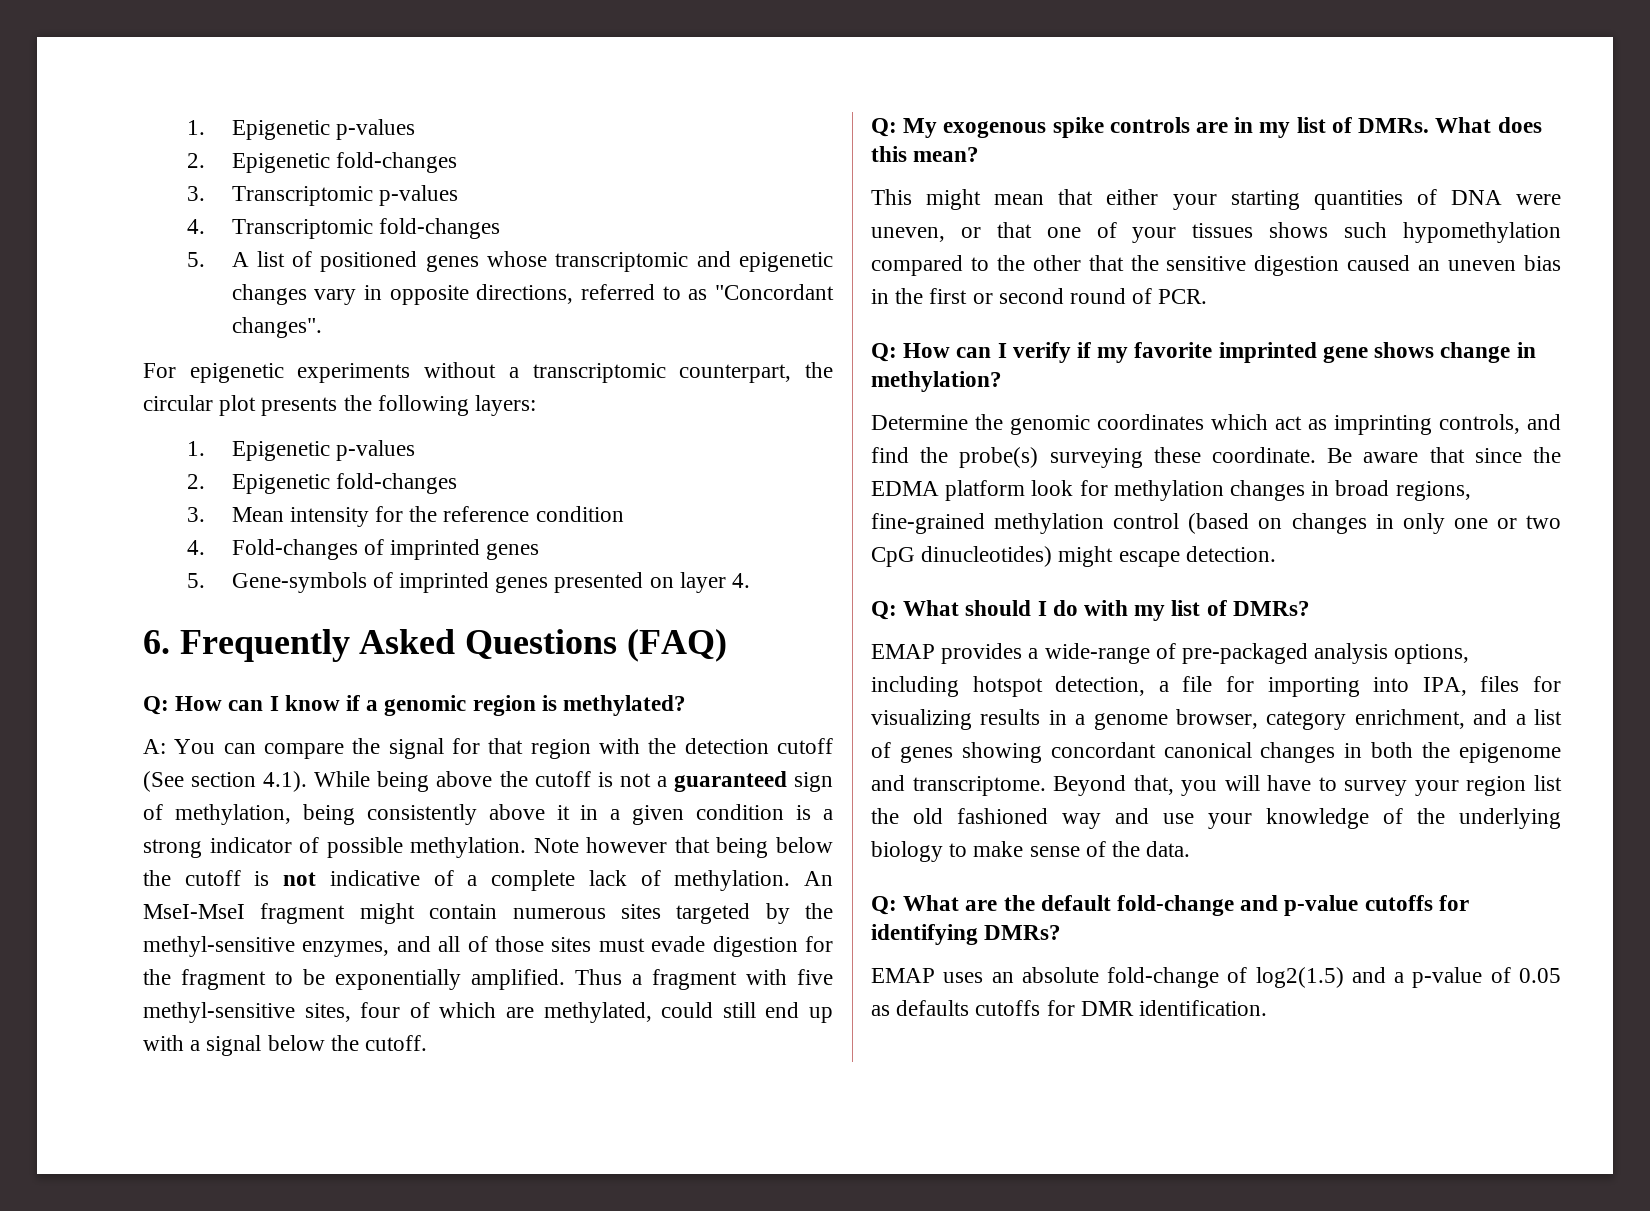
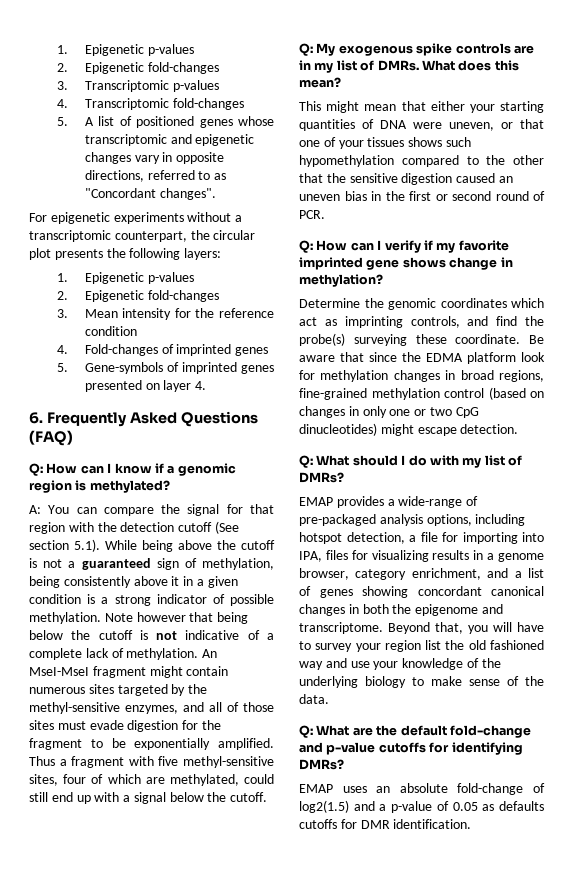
[263,771,308,792] 4.1). -> [74,539,100,552] 5.1).

